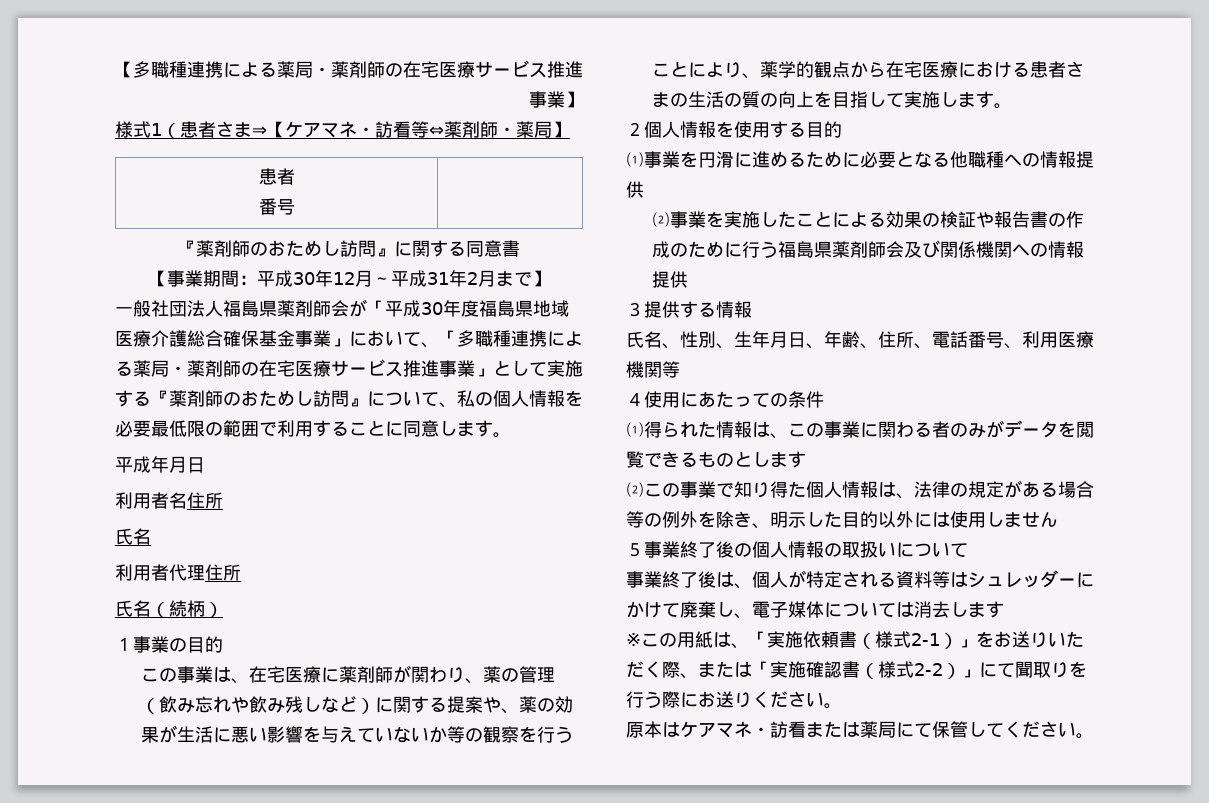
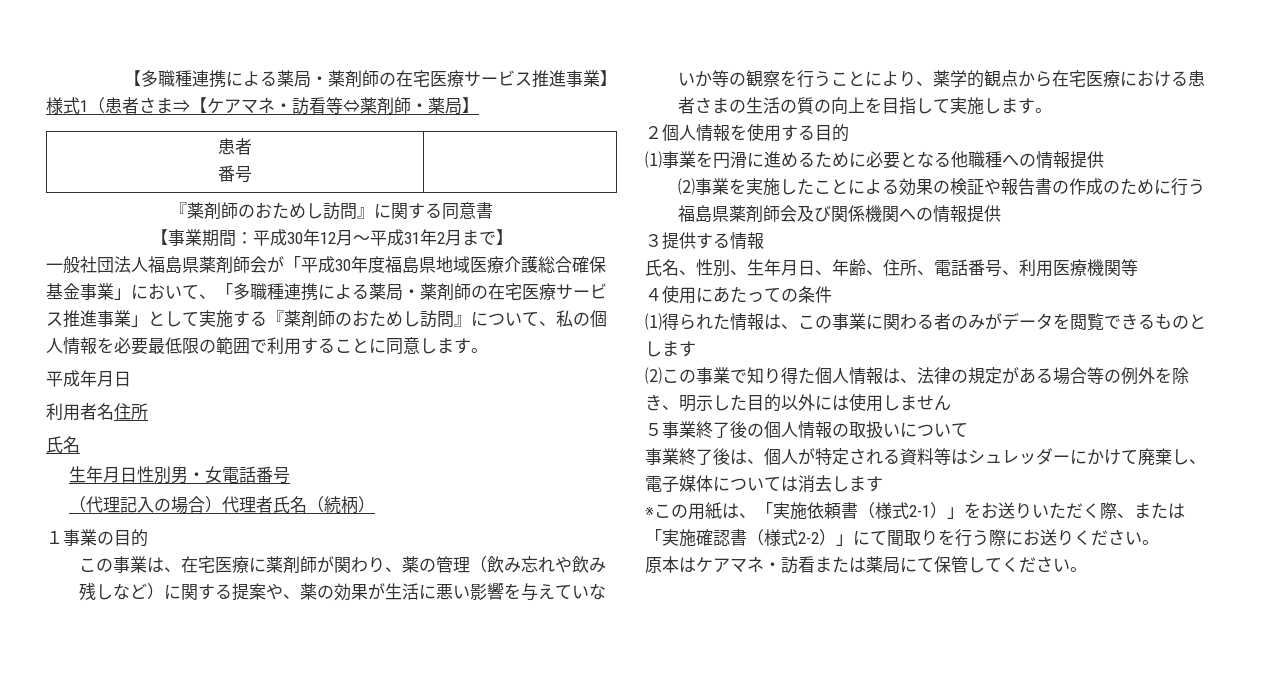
[115,564,241,581] 利用者代理住所 // -> [68,466,290,484] [68,496,273,514] 生年月日性別男・女電話番号 // （代理記入の場合）代理者

